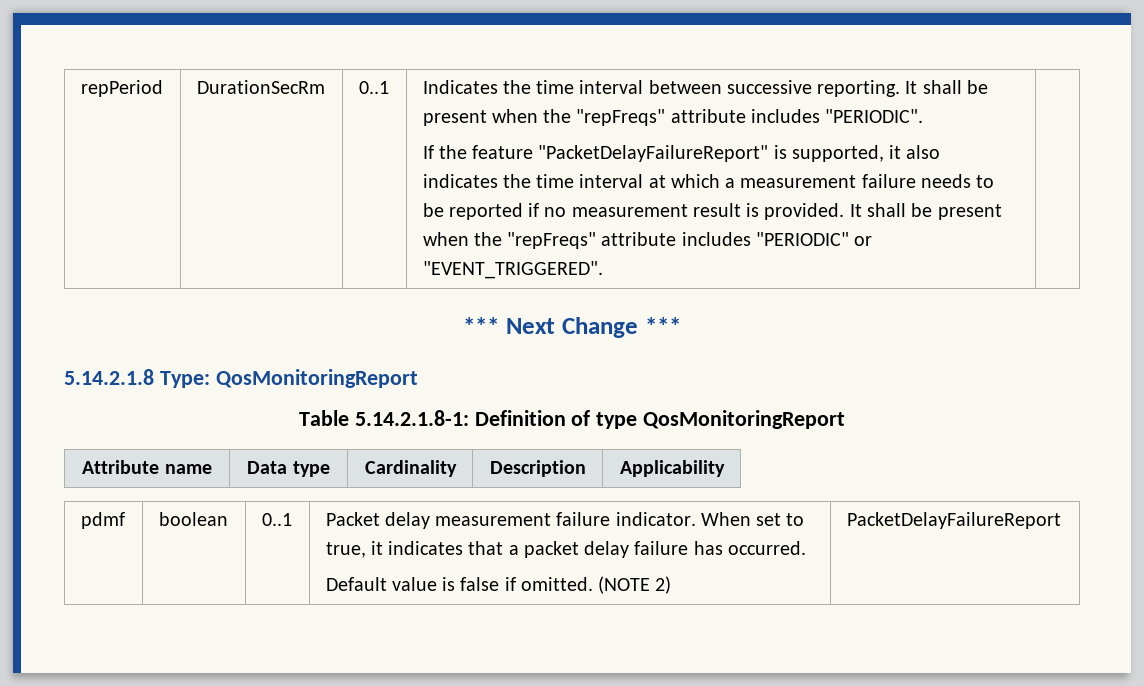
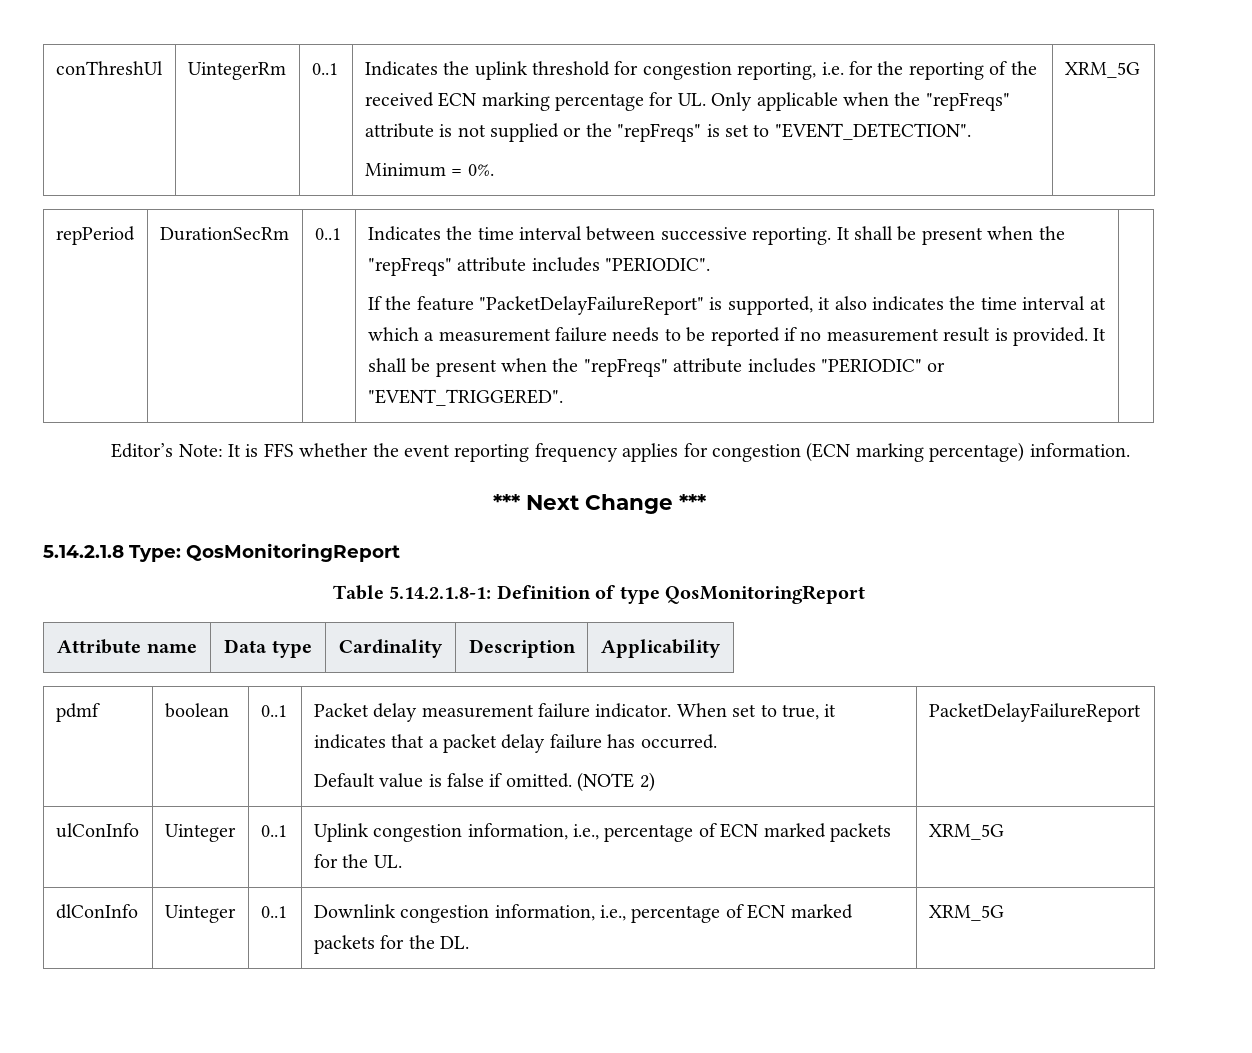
(80, 88) none -> [55,61,163,75] [187,62,286,80] [311,63,338,75] [364,61,1037,80] [364,92,1010,111] [364,123,971,142] [364,163,494,177] [1064,62,1140,78] conThreshUl | UintegerRm | 0..1 | Indicates the uplink threshold for congestion reporting, i.e. for the reporting of the received ECN marking percentage for UL. Only applicable when the "repFreqs" attribute is not supplied or the "repFreqs" is set to "EVENT_DETECTION". // Minimum = 0%. | XRM_5G //
(603, 270) none -> [111,442,1130,462] // Editor’s Note: It is FFS whether the event reporting frequency applies for congestion (ECN marking percentage) information.
(1061, 520) none -> [55,823,139,838] [164,824,236,842] [260,825,287,837] [313,823,891,842] [313,854,402,868] [928,824,1004,840] [55,904,138,919] [164,905,236,923] [260,906,287,918] [313,904,853,923] [313,935,469,954] [928,905,1004,921] // ulConInfo | Uinteger | 0..1 | Uplink congestion information, i.e., percentage of ECN marked packets for the UL. | XRM_5G // dlConInfo | Uinteger | 0..1 | Downlink congestion information, i.e., percentage of ECN marked packets for the DL. | XRM_5G

